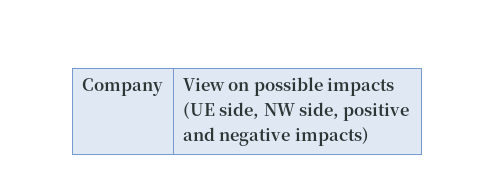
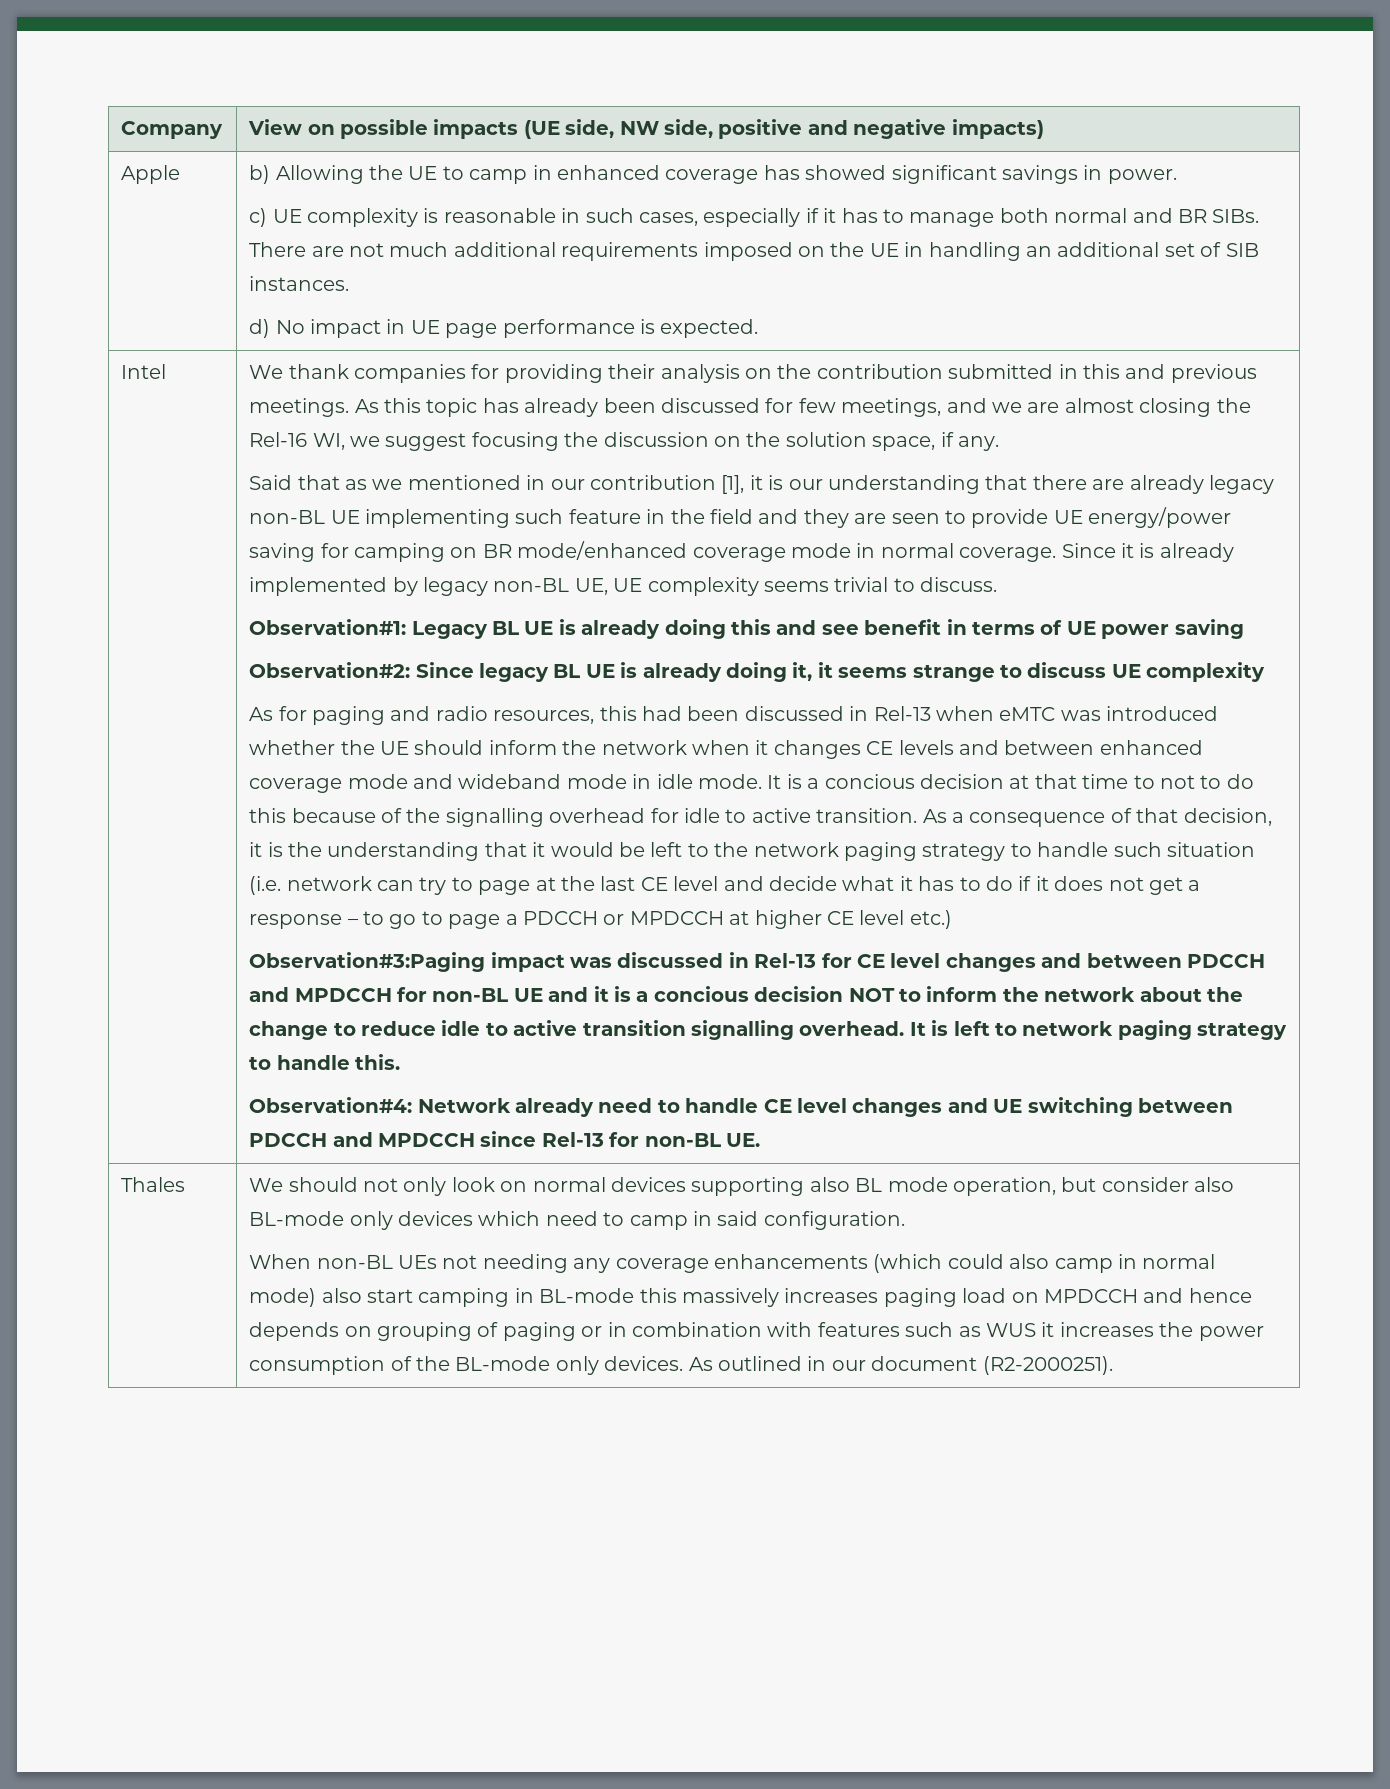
(369, 136) none -> [121,165,181,184] [249,165,1177,184] [249,208,1260,227] [249,242,1259,261] [249,276,350,291] [249,319,759,338] [121,364,167,379] [249,364,1257,383] [249,398,1251,417] [249,432,1000,451] [249,475,1275,494] [249,507,1232,528] [249,541,1234,562] [249,577,998,596] [249,619,1244,639] [249,662,1266,682] [249,706,1219,725] [249,740,1203,759] [249,774,1254,793] [249,808,1272,827] [249,842,1256,861] [249,876,1201,895] [249,910,952,929] [249,952,1266,972] [249,986,1244,1002] [249,1020,1288,1040] [249,1054,401,1070] [249,1097,1234,1117] [249,1131,761,1147] [121,1177,186,1192] [249,1177,1235,1196] [249,1211,905,1230] [249,1254,1216,1273] [249,1288,1252,1307] [249,1322,1264,1341] [249,1356,1113,1375] // Apple | b) Allowing the UE to camp in enhanced coverage has showed significant savings in power. // c) UE complexity is reasonable in such cases, especially if it has to manage both normal and BR SIBs. There are not much additional requirements imposed on the UE in handling an additional set of SIB instances. // d) No impact in UE page performance is expected. // Intel | We thank companies for providing their analysis on the contribution submitted in this and previous meetings. As this topic has already been discussed for few meetings, and we are almost closing the Rel-16 WI, we suggest focusing the discussion on the solution space, if any. // Said that as we mentioned in our contribution [1], it is our understanding that there are already legacy non-BL UE implementing such feature in the field and they are seen to provide UE energy/power saving for camping on BR mode/enhanced coverage mode in normal coverage. Since it is already implemented by legacy non-BL UE, UE complexity seems trivial to discuss. // Observation#1: Legacy BL UE is already doing this and see benefit in terms of UE power saving // Observation#2: Since legacy BL UE is already doing it, it seems strange to discuss UE complexity // As for paging and radio resources, this had been discussed in Rel-13 when eMTC was introduced whether the UE should inform the network when it changes CE levels and between enhanced coverage mode and wideband mode in idle mode. It is a concious decision at that time to not to do this because of the signalling overhead for idle to active transition. As a consequence of that decision, it is the understanding that it would be left to the network paging strategy to handle such situation (i.e. network can try to page at the last CE level and decide what it has to do if it does not get a response – to go to page a PDCCH or MPDCCH at higher CE level etc.) // Observation#3:Paging impact was discussed in Rel-13 for CE level changes and between PDCCH and MPDCCH for non-BL UE and it is a concious decision NOT to inform the network about the change to reduce idle to active transition signalling overhead. It is left to network paging strategy to handle this. // Observation#4: Network already need to handle CE level changes and UE switching between PDCCH and MPDCCH since Rel-13 for non-BL UE. // Thales | We should not only look on normal devices supporting also BL mode operation, but consider also BL-mode only devices which need to camp in said configuration. // When non-BL UEs not needing any coverage enhancements (which could also camp in normal mode) also start camping in BL-mode this massively increases paging load on MPDCCH and hence depends on grouping of paging or in combination with features such as WUS it increases the power consumption of the BL-mode only devices. As outlined in our document (R2-2000251).

